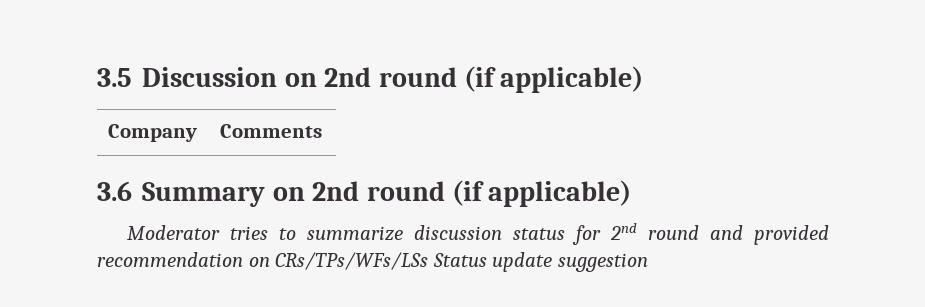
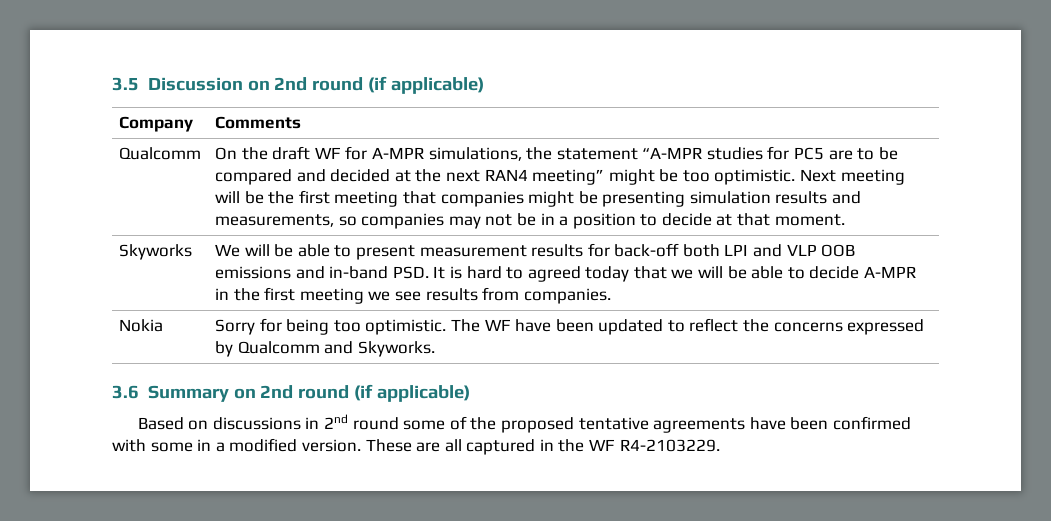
(323, 131) none -> [118,147,201,160] [214,146,898,161] [214,169,905,185] [214,190,862,207] [214,213,845,229] [118,244,192,260] [214,243,856,260] [214,266,916,282] [214,287,611,304] [118,319,163,332] [214,318,925,335] [214,341,435,357] // Qualcomm | On the draft WF for A-MPR simulations, the statement “A-MPR studies for PC5 are to be compared and decided at the next RAN4 meeting” might be too optimistic. Next meeting will be the first meeting that companies might be presenting simulation results and measurements, so companies may not be in a position to decide at that moment. // Skyworks | We will be able to present measurement results for back-off both LPI and VLP OOB emissions and in-band PSD. It is hard to agreed today that we will be able to decide A-MPR in the first meeting we see results from companies. // Nokia | Sorry for being too optimistic. The WF have been updated to reflect the concerns expressed by Qualcomm and Skyworks.
[127,223,830,245] [97,252,648,272] Moderator tries to summarize discussion status for 2nd round and provided recommendation on CRs/TPs/WFs/LSs Status update suggestion -> [137,414,911,433] [112,438,720,455] Based on discussions in 2nd round some of the proposed tentative agreements have been confirmed with some in a modified version. These are all captured in the WF R4-2103229.

